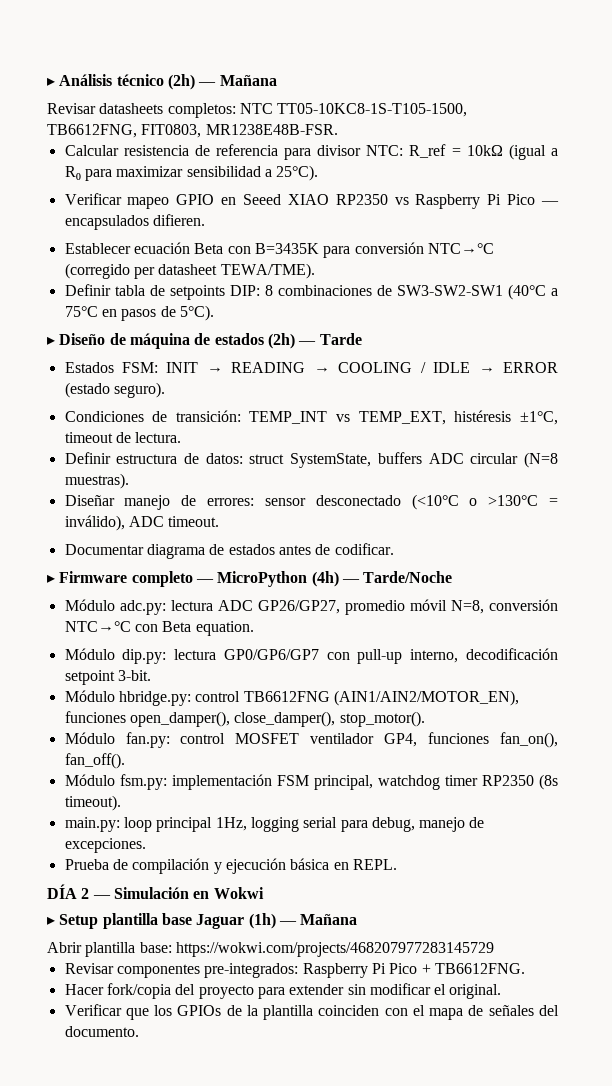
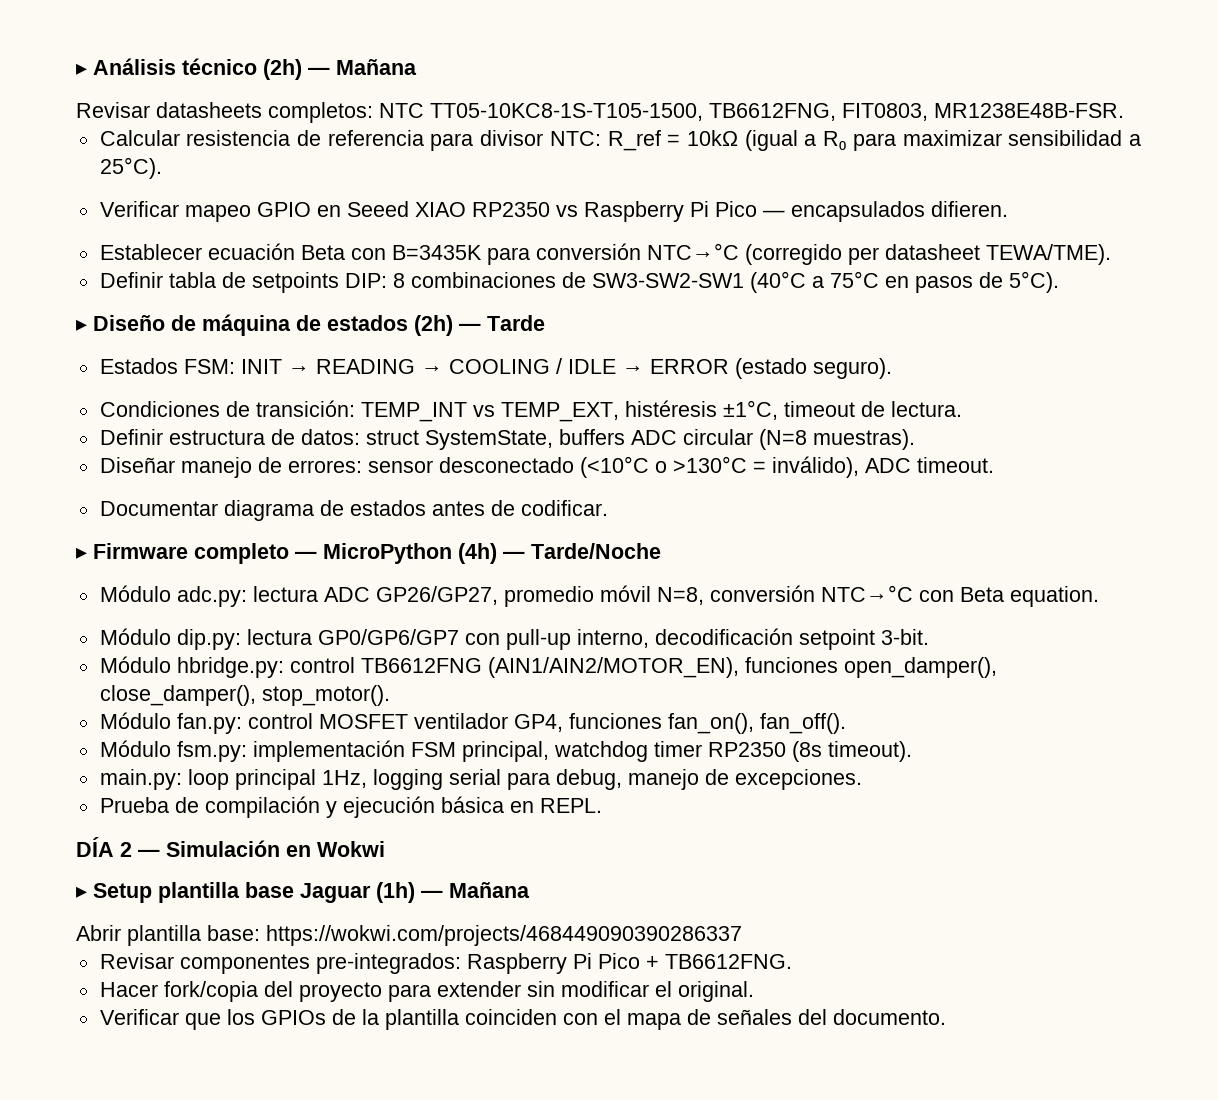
[175,942,494,957] https://wokwi.com/projects/468207977283145729 -> [266,925,742,946] https://wokwi.com/projects/468449090390286337

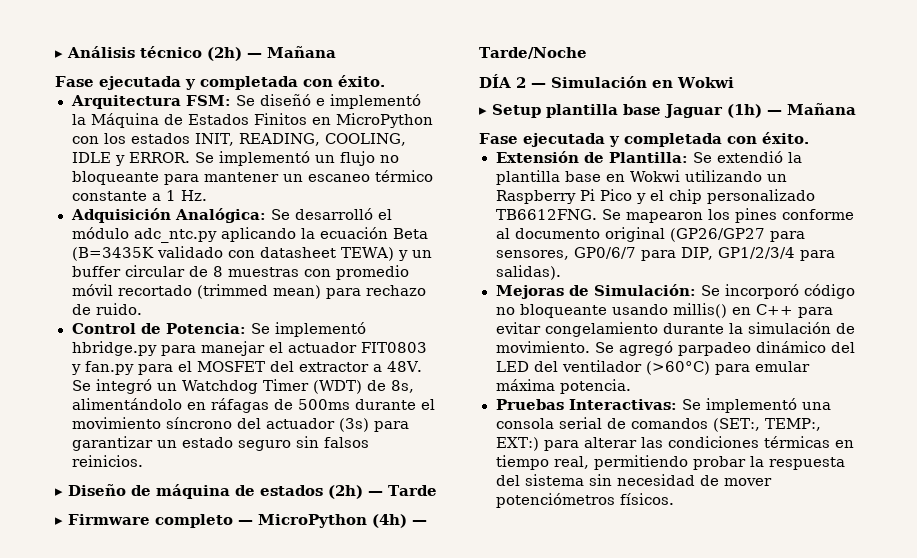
[76,102,1124,123] [99,130,1141,151] [99,157,162,179] [99,201,1008,222] [99,243,1111,265] [99,271,1059,293] Revisar datasheets completos: NTC TT05-10KC8-1S-T105-1500, TB6612FNG, FIT0803, MR1238E48B-FSR. // Calcular resistencia de referencia para divisor NTC: R_ref = 10kΩ (igual a R₀ para maximizar sensibilidad a 25°C). // Verificar mapeo GPIO en Seeed XIAO RP2350 vs Raspberry Pi Pico — encapsulados difieren. // Establecer ecuación Beta con B=3435K para conversión NTC→°C (corregido per datasheet TEWA/TME). // Definir tabla de setpoints DIP: 8 combinaciones de SW3-SW2-SW1 (40°C a 75°C en pasos de 5°C). -> [55,75,385,90] [70,94,421,109] [71,113,433,128] [71,133,407,146] [71,151,399,166] [71,170,433,185] [71,190,207,201] [70,208,392,223] [71,227,428,243] [71,246,432,261] [71,265,409,280] [71,284,426,299] [71,303,142,315] [71,322,366,337] [71,341,427,356] [70,361,423,375] [71,379,415,394] [71,398,435,413] [71,417,409,432] [71,436,369,451] [71,455,143,467] Fase ejecutada y completada con éxito. // Arquitectura FSM: Se diseñó e implementó la Máquina de Estados Finitos en MicroPython con los estados INIT, READING, COOLING, IDLE y ERROR. Se implementó un flujo no bloqueante para mantener un escaneo térmico constante a 1 Hz. // Adquisición Analógica: Se desarrolló el módulo adc_ntc.py aplicando la ecuación Beta (B=3435K validado con datasheet TEWA) y un buffer circular de 8 muestras con promedio móvil recortado (trimmed mean) para rechazo de ruido. // Control de Potencia: Se implementó hbridge.py para manejar el actuador FIT0803 y fan.py para el MOSFET del extractor a 48V. Se integró un Watchdog Timer (WDT) de 8s, alimentándolo en ráfagas de 500ms durante el movimiento síncrono del actuador (3s) para garantizar un estado seguro sin falsos reinicios.
[99,358,892,379] [99,400,962,422] [99,429,915,450] [99,456,994,478] [99,500,608,521] // Estados FSM: INIT → READING → COOLING / IDLE → ERROR (estado seguro). // Condiciones de transición: TEMP_INT vs TEMP_EXT, histéresis ±1°C, timeout de lectura. // Definir estructura de datos: struct SystemState, buffers ADC circular (N=8 muestras). // Diseñar manejo de errores: sensor desconectado (<10°C o >130°C = inválido), ADC timeout. // Documentar diagrama de estados antes de codificar. -> (437, 490) none
[99,585,1099,607] [99,628,929,650] [99,656,997,678] [99,685,390,706] [99,712,846,734] [99,740,912,762] [99,769,862,790] [99,796,602,818] // Módulo adc.py: lectura ADC GP26/GP27, promedio móvil N=8, conversión NTC→°C con Beta equation. // Módulo dip.py: lectura GP0/GP6/GP7 con pull-up interno, decodificación setpoint 3-bit. // Módulo hbridge.py: control TB6612FNG (AIN1/AIN2/MOTOR_EN), funciones open_damper(), close_damper(), stop_motor(). // Módulo fan.py: control MOSFET ventilador GP4, funciones fan_on(), fan_off(). // Módulo fsm.py: implementación FSM principal, watchdog timer RP2350 (8s timeout). // main.py: loop principal 1Hz, logging serial para debug, manejo de excepciones. // Prueba de compilación y ejecución básica en REPL. -> (587, 53) none
[76,925,742,946] [99,953,792,974] [99,981,754,1002] [99,1009,946,1030] Abrir plantilla base: https://wokwi.com/projects/468449090390286337 // Revisar componentes pre-integrados: Raspberry Pi Pico + TB6612FNG. // Hacer fork/copia del proyecto para extender sin modificar el original. // Verificar que los GPIOs de la plantilla coinciden con el mapa de señales del documento. -> [479,132,809,147] [495,151,802,163] [495,170,788,185] [495,189,815,204] [495,208,854,223] [495,227,805,242] [495,247,836,261] [495,265,561,280] [495,284,855,299] [495,303,833,318] [495,322,855,337] [495,341,855,356] [495,360,810,375] [495,379,631,394] [495,398,831,413] [495,417,821,432] [495,436,854,451] [495,455,845,470] [495,474,772,486] [495,493,674,508] Fase ejecutada y completada con éxito. // Extensión de Plantilla: Se extendió la plantilla base en Wokwi utilizando un Raspberry Pi Pico y el chip personalizado TB6612FNG. Se mapearon los pines conforme al documento original (GP26/GP27 para sensores, GP0/6/7 para DIP, GP1/2/3/4 para salidas). // Mejoras de Simulación: Se incorporó código no bloqueante usando millis() en C++ para evitar congelamiento durante la simulación de movimiento. Se agregó parpadeo dinámico del LED del ventilador (>60°C) para emular máxima potencia. // Pruebas Interactivas: Se implementó una consola serial de comandos (SET:, TEMP:, EXT:) para alterar las condiciones térmicas en tiempo real, permitiendo probar la respuesta del sistema sin necesidad de mover potenciómetros físicos.

